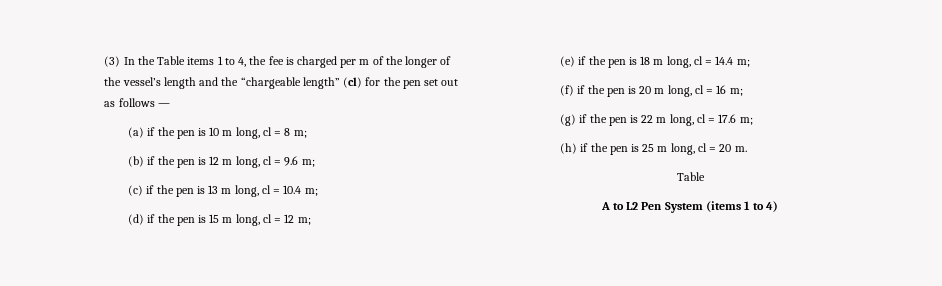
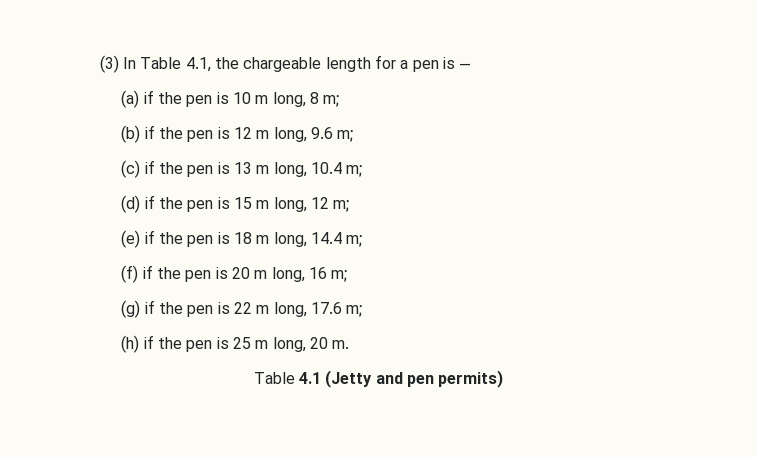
[137,56,452,68] [104,77,459,89] [104,98,155,107] the Table items 1 to 4, the fee is charged per m of the longer of the vessel’s length and the “chargeable length” (cl) for the pen set out as follows -> [140,55,455,72] Table 4.1, the chargeable length for a pen is
[262,127,282,136] cl = -> (306, 99) none
[262,156,282,165] cl = -> (307, 134) none
[261,185,281,194] cl = -> (307, 169) none
[262,214,282,223] cl = -> (307, 204) none
[693,56,713,65] cl = -> (307, 239) none
[694,85,714,94] cl = -> (305, 274) none
[696,114,716,123] cl = -> (307, 309) none
[697,143,717,152] cl = -> (306, 344) none
[600,201,779,213] // A to L2 Pen System (items 1 to 4) -> [299,370,504,388] 4.1 (Jetty and pen permits)

